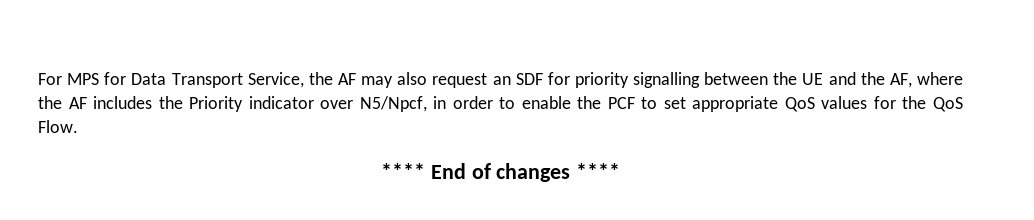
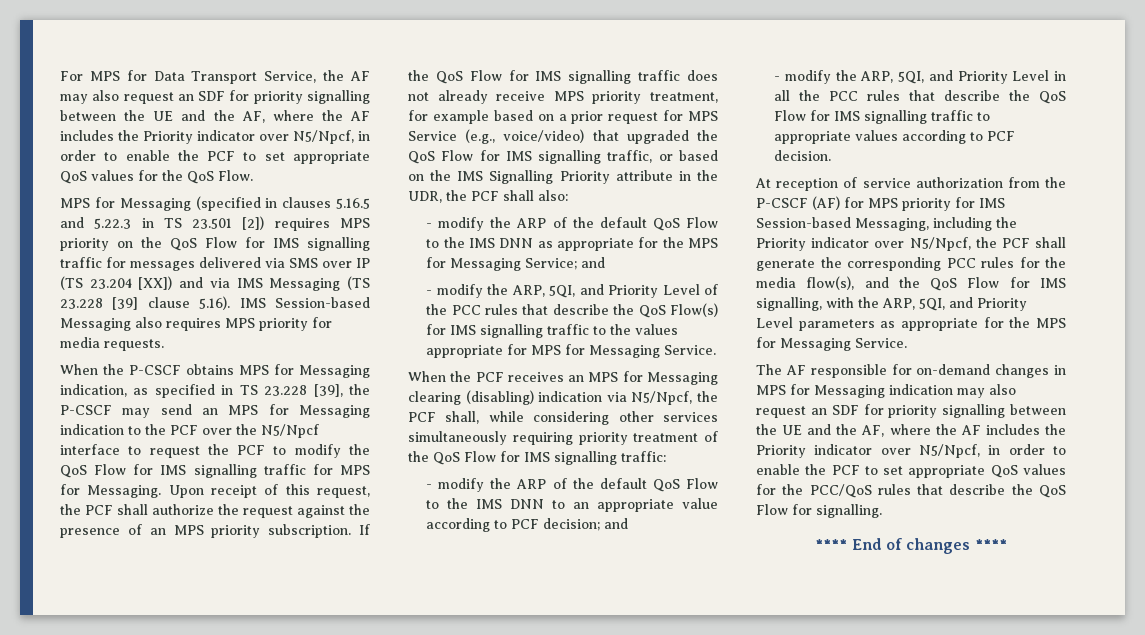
(78, 126) none -> [60,196,371,211] [60,216,370,231] [60,237,370,251] [60,257,370,271] [60,276,371,291] [60,296,370,310] [60,317,332,331] [60,337,164,351] [60,364,370,378] [60,384,370,398] [60,404,370,418] [60,424,319,438] [60,444,370,458] [60,464,370,478] [60,484,371,498] [60,504,370,518] [60,524,370,538] [408,70,718,84] [408,90,718,104] [408,110,718,124] [408,129,718,144] [408,150,718,164] [408,170,718,184] [408,190,568,203] [426,217,718,231] [426,237,718,251] [426,257,606,271] [426,284,718,298] [426,303,718,318] [426,324,679,338] [426,344,717,358] [408,371,718,385] [408,390,718,405] [408,411,718,425] [408,431,718,445] [408,451,666,465] [426,478,718,492] [426,498,718,512] [426,518,629,532] [774,70,1066,84] [774,90,1066,104] [774,110,991,124] [774,130,1016,144] [774,150,832,161] [755,177,1066,191] [756,196,1005,211] [756,217,1017,231] [756,237,1066,251] [756,257,1066,271] [756,276,1066,291] [756,297,1027,311] [756,317,1066,331] [756,337,907,351] [756,364,1066,378] [756,384,1016,398] [756,404,1066,418] [756,424,1066,437] [756,444,1066,458] [756,464,1066,478] [756,484,1066,498] [756,504,882,518] // MPS for Messaging (specified in clauses 5.16.5 and 5.22.3 in TS 23.501 [2]) requires MPS priority on the QoS Flow for IMS signalling traffic for messages delivered via SMS over IP (TS 23.204 [XX]) and via IMS Messaging (TS 23.228 [39] clause 5.16). IMS Session-based Messaging also requires MPS priority for media requests. // When the P-CSCF obtains MPS for Messaging indication, as specified in TS 23.228 [39], the P-CSCF may send an MPS for Messaging indication to the PCF over the N5/Npcf interface to request the PCF to modify the QoS Flow for IMS signalling traffic for MPS for Messaging. Upon receipt of this request, the PCF shall authorize the request against the presence of an MPS priority subscription. If the QoS Flow for IMS signalling traffic does not already receive MPS priority treatment, for example based on a prior request for MPS Service (e.g., voice/video) that upgraded the QoS Flow for IMS signalling traffic, or based on the IMS Signalling Priority attribute in the UDR, the PCF shall also: // - modify the ARP of the default QoS Flow to the IMS DNN as appropriate for the MPS for Messaging Service; and // - modify the ARP, 5QI, and Priority Level of the PCC rules that describe the QoS Flow(s) for IMS signalling traffic to the values appropriate for MPS for Messaging Service. // When the PCF receives an MPS for Messaging clearing (disabling) indication via N5/Npcf, the PCF shall, while considering other services simultaneously requiring priority treatment of the QoS Flow for IMS signalling traffic: // - modify the ARP of the default QoS Flow to the IMS DNN to an appropriate value according to PCF decision; and // - modify the ARP, 5QI, and Priority Level in all the PCC rules that describe the QoS Flow for IMS signalling traffic to appropriate values according to PCF decision. // At reception of service authorization from the P-CSCF (AF) for MPS priority for IMS Session-based Messaging, including the Priority indicator over N5/Npcf, the PCF shall generate the corresponding PCC rules for the media flow(s), and the QoS Flow for IMS signalling, with the ARP, 5QI, and Priority Level parameters as appropriate for the MPS for Messaging Service. // The AF responsible for on-demand changes in MPS for Messaging indication may also request an SDF for priority signalling between the UE and the AF, where the AF includes the Priority indicator over N5/Npcf, in order to enable the PCF to set appropriate QoS values for the PCC/QoS rules that describe the QoS Flow for signalling.

